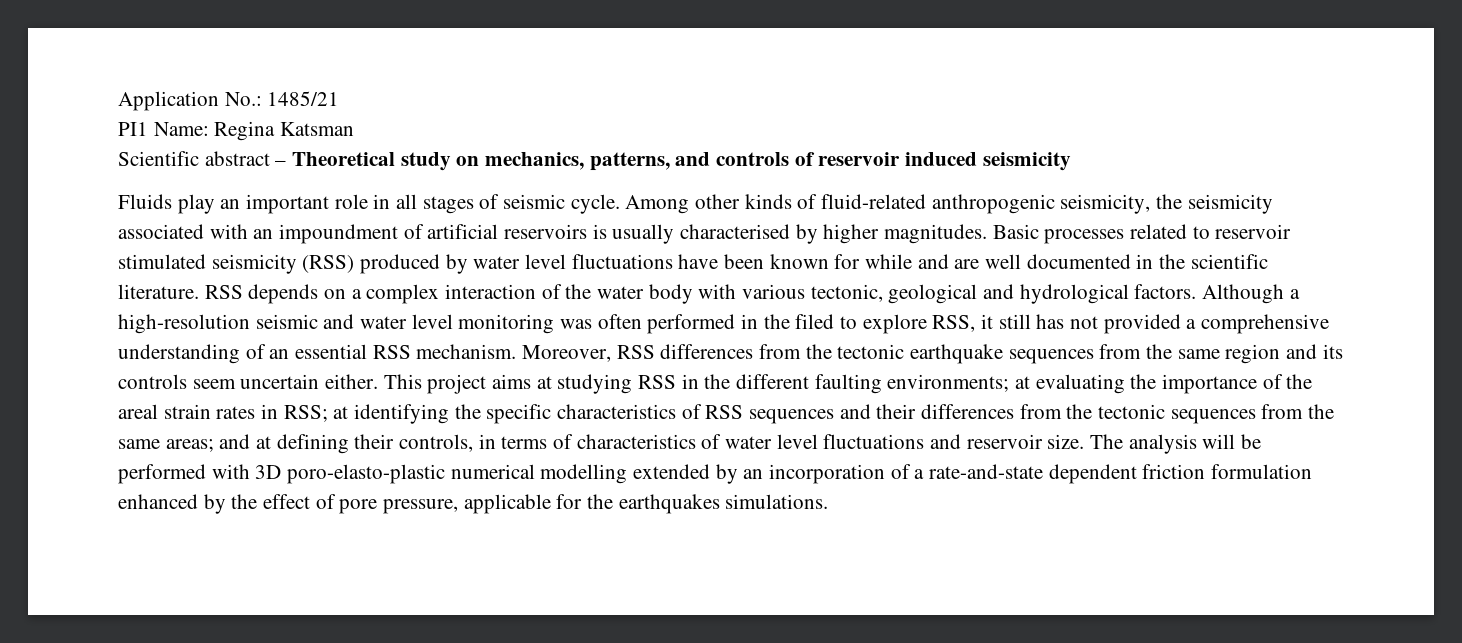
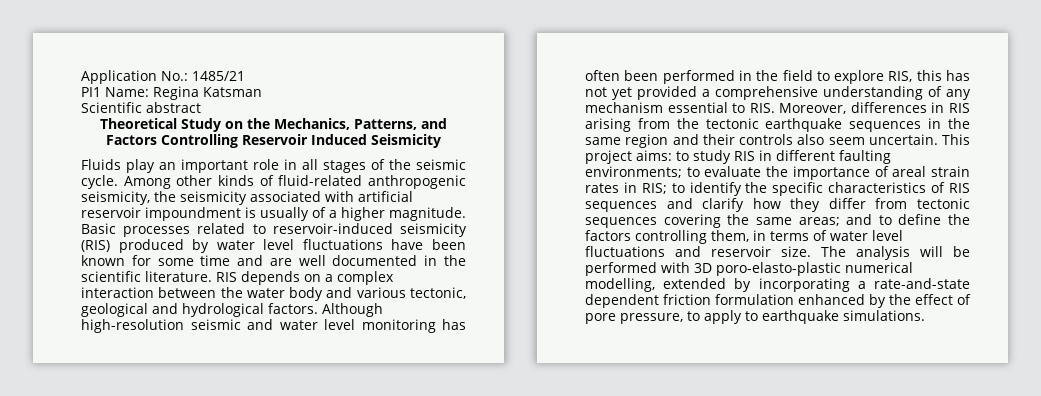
[275,152,1071,171] – Theoretical study on mechanics, patterns, and controls of reservoir induced seismicity -> [100,118,447,132] [106,134,441,148] // Theoretical Study on the Mechanics, Patterns, and Factors Controlling Reservoir Induced Seismicity
(500, 201) none -> [389,159,411,170] the
[253,224,1292,244] [118,254,355,274] an impoundment of artificial reservoirs is usually characterised by higher magnitudes. Basic processes related to reservoir stimulated seismicity (RSS) -> [358,191,413,202] [81,207,466,221] [81,223,467,237] [81,240,110,252] artificial reservoir impoundment is usually of a higher magnitude. Basic processes related to reservoir-induced seismicity (RIS)
[865,254,913,269] while -> [157,255,231,266] some time
[204,285,243,299] RSS -> [216,272,237,282] RIS
[541,284,562,299] of -> [158,287,217,298] between
[698,284,737,299] with -> [326,287,353,298] and
[1289,289,1300,299] a -> (383, 310) none
[560,314,642,329] was often -> [442,319,466,330] [585,70,659,81] has often been
[795,314,835,329] filed -> [782,70,813,81] field
[932,314,1031,332] RSS, it still -> [888,70,942,82] RIS, this
(1099, 322) none -> [612,87,632,100] yet
[269,344,754,362] an essential RSS mechanism. Moreover, RSS differences -> [946,89,971,100] [585,102,970,114] [585,118,631,132] any mechanism essential to RIS. Moreover, differences in RIS arising
[1099,344,1142,359] from -> [928,118,942,129] in
[1322,344,1343,359] [118,374,731,394] its controls seem uncertain either. This project aims at studying RSS in the -> [702,134,970,145] [585,150,772,164] their controls also seem uncertain. This project aims: to study RIS in
[1015,374,1125,394] at evaluating -> [686,166,762,177] to evaluate
[1286,374,1313,389] the -> (889, 171) none
[283,404,450,424] RSS; at identifying -> [641,182,742,196] RIS; to identify
[705,405,744,419] RSS -> [949,183,970,193] RIS
[876,404,1093,419] their differences from the -> [702,198,908,212] clarify how they differ from
[1261,404,1304,419] from -> [663,214,721,228] covering
[256,434,474,454] at defining their controls, -> [878,214,970,225] [585,230,749,244] to define the factors controlling them,
[576,434,722,449] characteristics of -> (827, 235) none
[540,464,628,484] modelling -> [585,278,655,292] modelling,
[743,464,911,484] an incorporation of -> [758,278,850,292] incorporating
[463,494,720,514] applicable for the earthquakes -> [687,310,839,324] to apply to earthquake

